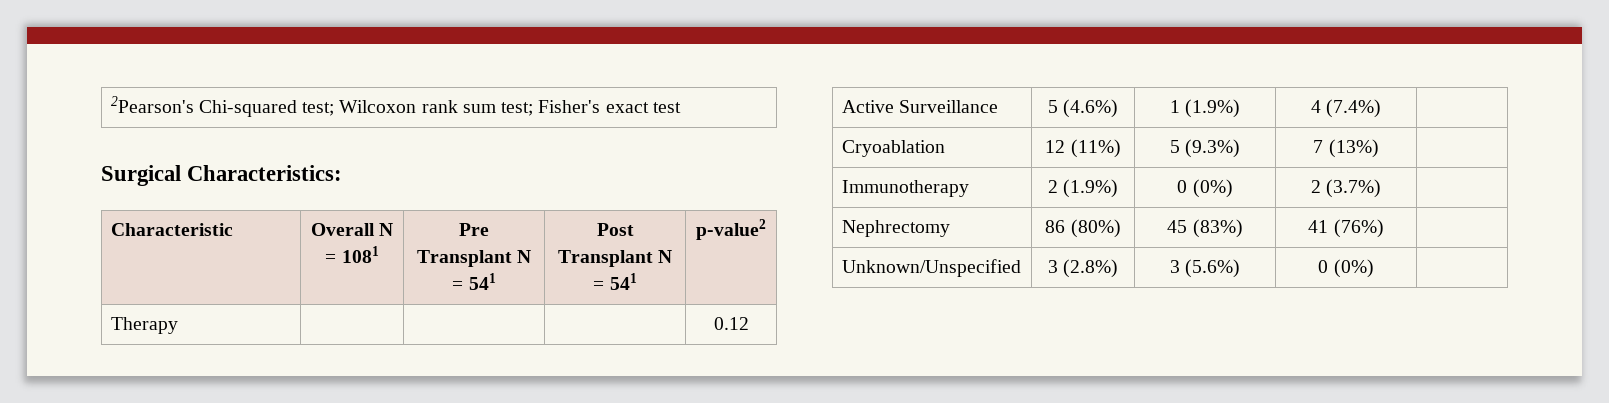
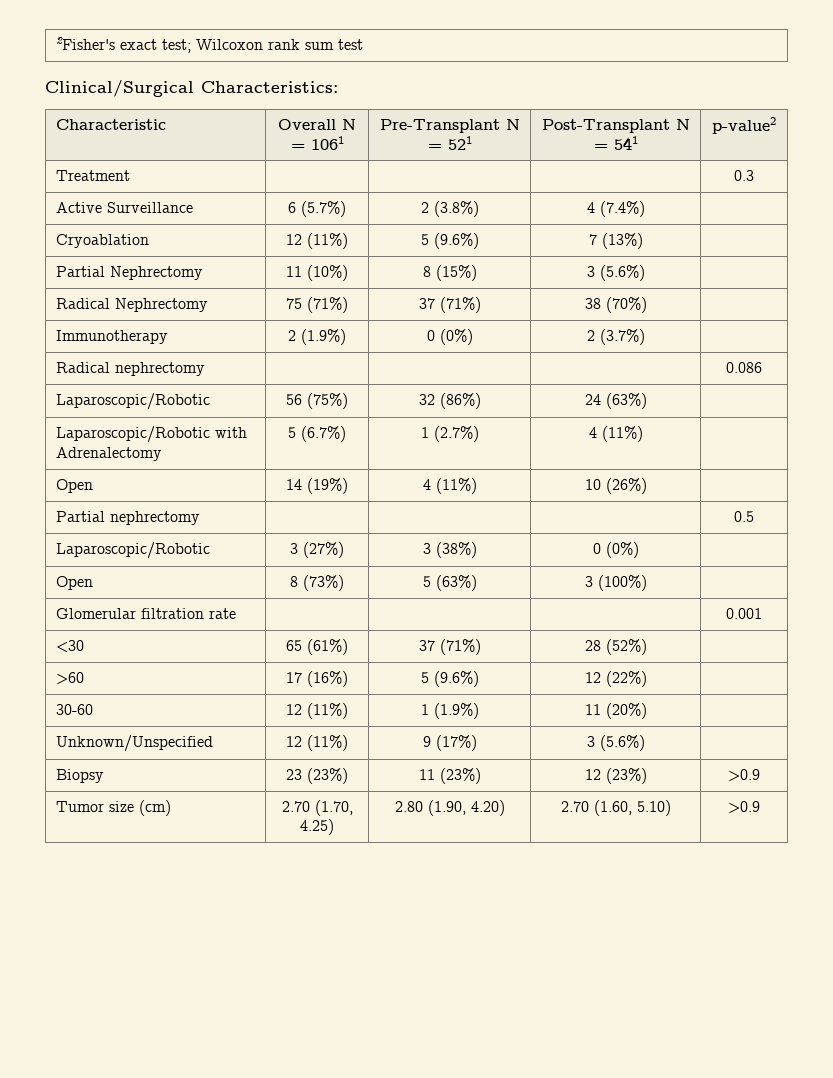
[110,96,297,117] 2Pearson's Chi-squared -> [55,37,157,50] 2Fisher's exact
[501,100,649,116] test; Fisher's exact -> (334, 46) none
[101,165,181,186] Surgical -> [45,80,194,97] Clinical/Surgical
[341,246,379,263] [459,223,489,236] [416,250,532,267] [452,273,496,290] [596,223,634,236] [557,250,653,267] 1081 | Pre Transplant N = 541 | Post Transplant -> [310,136,344,150] [379,119,520,133] [427,136,472,150] [541,119,670,133] 1061 | Pre-Transplant N = 521 | Post-Transplant
[110,317,178,334] [713,317,749,330] Therapy | | | | 0.12 -> [55,170,130,181] [734,170,754,181] Treatment | | | | 0.3
[1047,99,1119,118] [1169,99,1241,118] 5 (4.6%) | 1 (1.9%) -> [288,201,346,217] [420,201,479,217] 6 (5.7%) | 2 (3.8%)
[1185,139,1241,158] (9.3%) -> [433,233,479,249] (9.6%)
(1379, 148) none -> [55,266,203,280] [286,265,348,281] [422,265,477,281] [586,265,645,281] [55,298,208,312] [286,297,348,313] [418,297,481,313] [584,297,647,313] // Partial Nephrectomy | 11 (10%) | 8 (15%) | 3 (5.6%) | // Radical Nephrectomy | 75 (71%) | 37 (71%) | 38 (70%) |
[841,220,950,237] [1045,219,1121,238] [1167,219,1243,238] [1308,219,1384,238] [841,259,1021,277] [1047,259,1119,278] [1169,259,1241,278] [1318,259,1374,278] Nephrectomy | 86 (80%) | 45 (83%) | 41 (76%) | // Unknown/Unspecified | 3 (2.8%) | 3 (5.6%) | 0 (0%) | -> [55,362,205,376] [726,362,762,373] [55,393,210,410] [286,393,348,409] [418,393,481,409] [584,393,647,409] [55,426,247,443] [55,447,162,461] [288,426,346,442] [420,426,479,442] [588,426,643,442] [55,479,93,493] [286,478,348,494] [422,478,477,494] [584,478,647,494] [55,511,200,525] [734,511,754,522] [55,542,210,559] [290,542,344,558] [422,542,477,558] [592,542,639,558] [55,576,93,590] [290,575,344,591] [422,575,477,591] [584,575,647,591] [55,608,236,619] [726,608,762,619] [55,640,84,652] [286,639,348,655] [418,639,481,655] [584,639,647,655] [55,672,84,685] [286,671,348,687] [420,671,479,687] [584,671,647,687] [55,704,93,715] [286,703,348,719] [420,703,479,719] [584,703,647,719] [55,735,213,752] [286,735,348,751] [422,735,477,751] [586,735,645,751] [55,769,104,783] [286,768,348,784] [418,768,481,784] [584,768,647,784] [728,769,760,782] [55,800,171,816] [281,800,353,816] [300,819,334,835] [394,800,505,816] [560,800,671,816] [728,801,760,814] Radical nephrectomy | | | | 0.086 // Laparoscopic/Robotic | 56 (75%) | 32 (86%) | 24 (63%) | // Laparoscopic/Robotic with Adrenalectomy | 5 (6.7%) | 1 (2.7%) | 4 (11%) | // Open | 14 (19%) | 4 (11%) | 10 (26%) | // Partial nephrectomy | | | | 0.5 // Laparoscopic/Robotic | 3 (27%) | 3 (38%) | 0 (0%) | // Open | 8 (73%) | 5 (63%) | 3 (100%) | // Glomerular filtration rate | | | | 0.001 // <30 | 65 (61%) | 37 (71%) | 28 (52%) | // >60 | 17 (16%) | 5 (9.6%) | 12 (22%) | // 30-60 | 12 (11%) | 1 (1.9%) | 11 (20%) | // Unknown/Unspecified | 12 (11%) | 9 (17%) | 3 (5.6%) | // Biopsy | 23 (23%) | 11 (23%) | 12 (23%) | >0.9 // Tumor size (cm) | 2.70 (1.70, 4.25) | 2.80 (1.90, 4.20) | 2.70 (1.60, 5.10) | >0.9

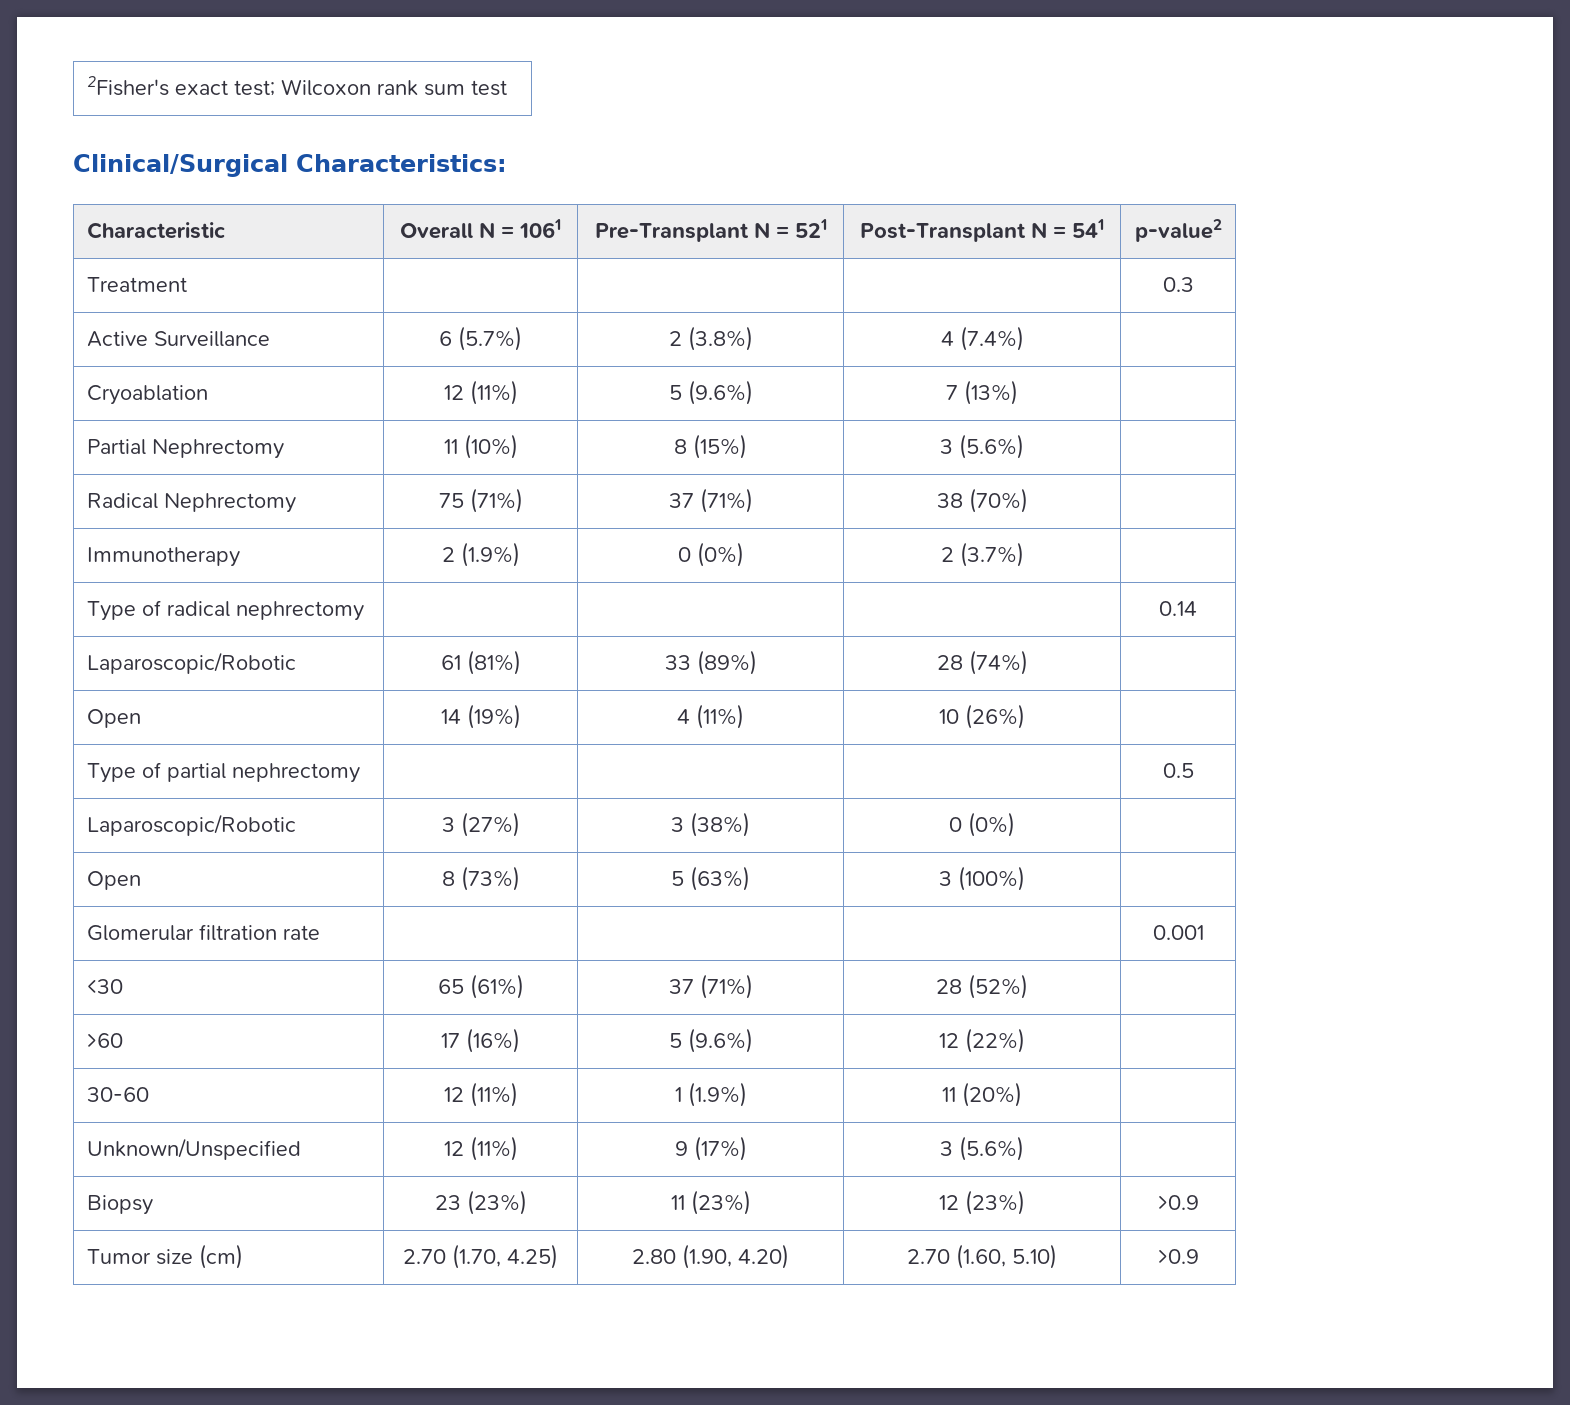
[55,362,205,376] [726,362,762,373] [55,393,210,410] [286,393,348,409] [418,393,481,409] [584,393,647,409] [55,426,247,443] [55,447,162,461] [288,426,346,442] [420,426,479,442] [588,426,643,442] Radical nephrectomy | | | | 0.086 // Laparoscopic/Robotic | 56 (75%) | 32 (86%) | 24 (63%) | // Laparoscopic/Robotic with Adrenalectomy | 5 (6.7%) | 1 (2.7%) | 4 (11%) -> [86,600,364,621] [1159,601,1197,616] [86,652,296,674] [440,650,521,675] [664,650,757,675] [936,650,1028,675] Type of radical nephrectomy | | | | 0.14 // Laparoscopic/Robotic | 61 (81%) | 33 (89%) | 28 (74%)
[55,511,105,522] Partial -> [86,762,226,783] Type of partial

